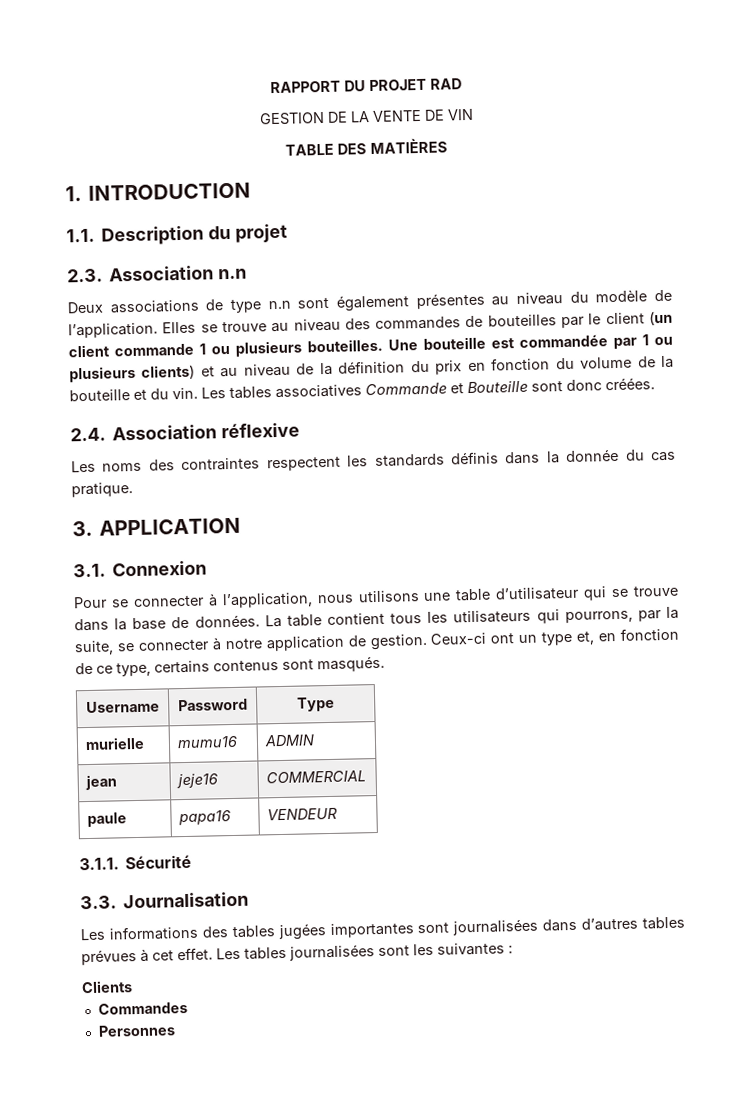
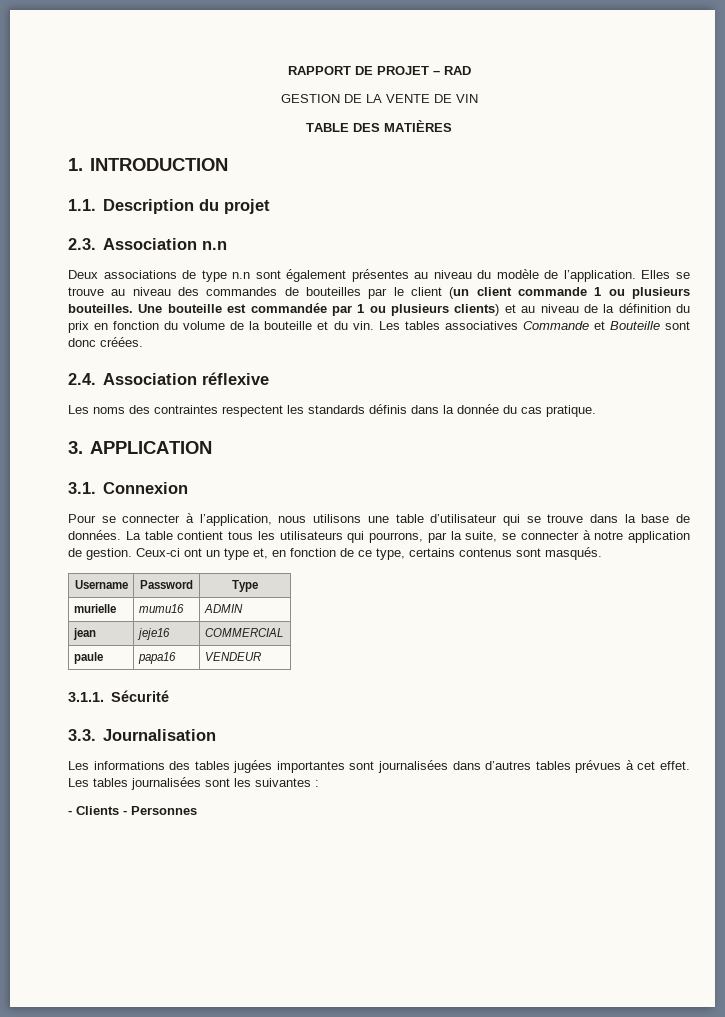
[343,78,427,92] DU PROJET -> [354,66,440,75] DE PROJET –
(513, 949) none -> [68,810,72,815] -
[97,1001,188,1015] // Commandes // -> [123,810,127,815] -

